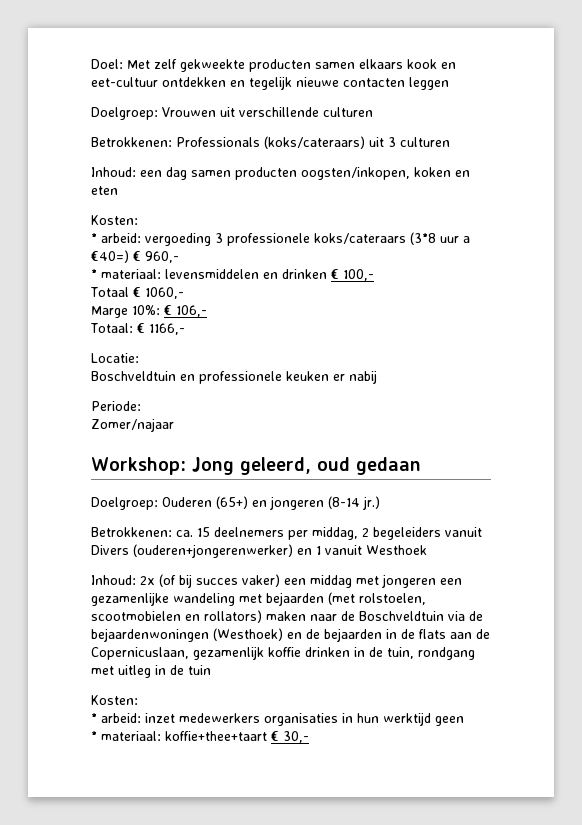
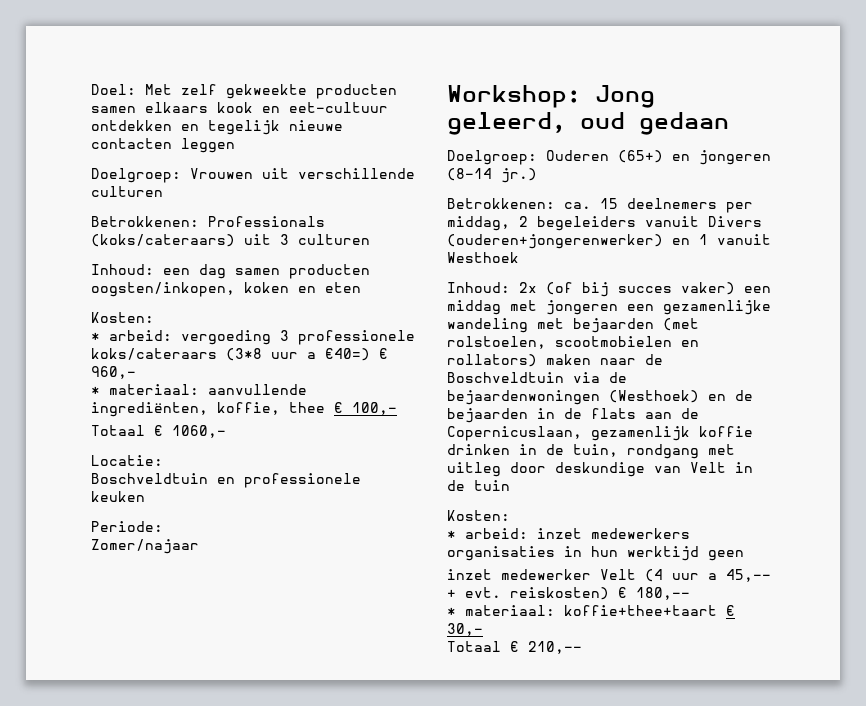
[165,269,327,279] levensmiddelen en drinken -> [208,384,307,395] [91,402,325,417] aanvullende ingrediënten, koffie, thee
[91,305,207,318] [90,323,185,335] // Marge 10%: € 106,- // Totaal: € 1166,- -> (226, 431) none
[333,370,377,384] er nabij -> (145, 496) none
(151, 671) none -> [510,462,726,477] door deskundige van Velt
(464, 721) none -> [447,569,771,582] [447,587,690,600] // inzet medewerker Velt (4 uur a 45,-- + evt. reiskosten) € 180,--
(309, 737) none -> [447,641,582,654] // Totaal € 210,--

